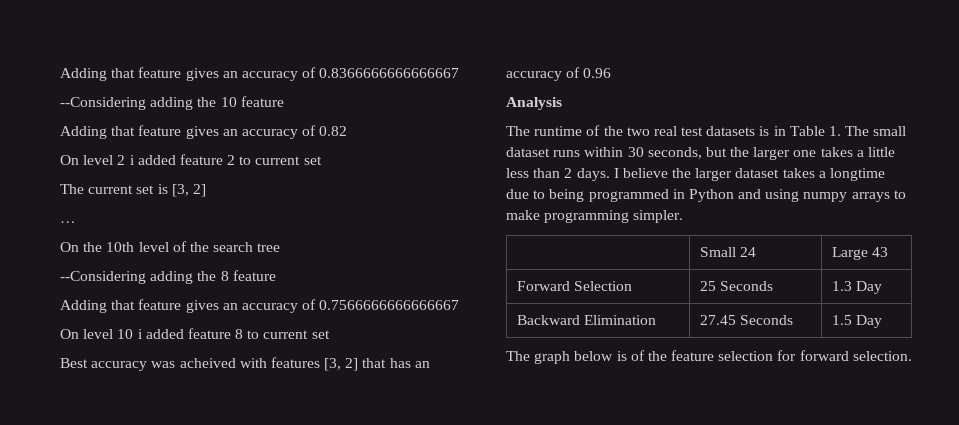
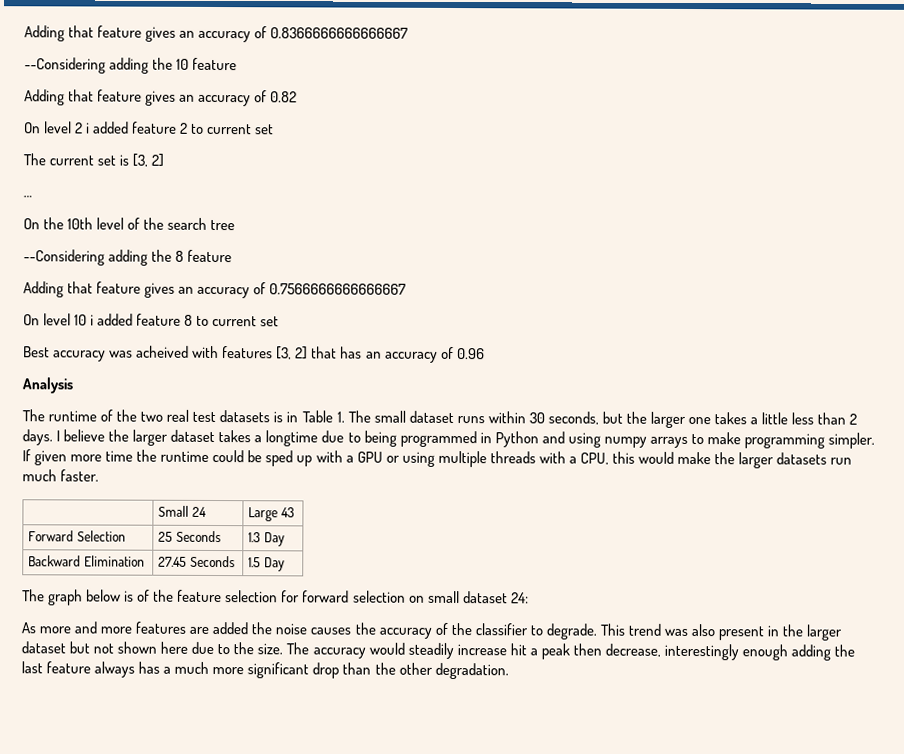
(684, 216) none -> [22,449,853,469] [22,469,100,482] If given more time the runtime could be sped up with a GPU or using multiple threads with a CPU, this would make the larger datasets run much faster.
[852,351,912,361] selection. -> [352,590,529,604] [21,621,843,641] [21,641,856,661] [21,661,509,680] selection on small dataset 24: // As more and more features are added the noise causes the accuracy of the classifier to degrade. This trend was also present in the larger dataset but not shown here due to the size. The accuracy would steadily increase hit a peak then decrease, interestingly enough adding the last feature always has a much more significant drop than the other degradation.

